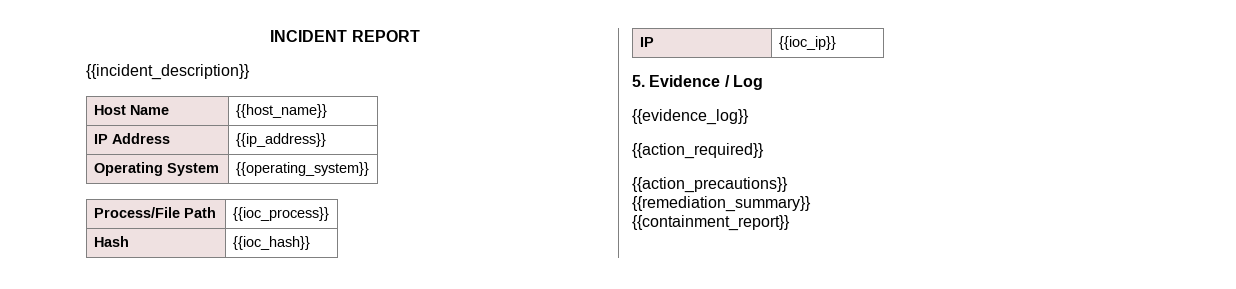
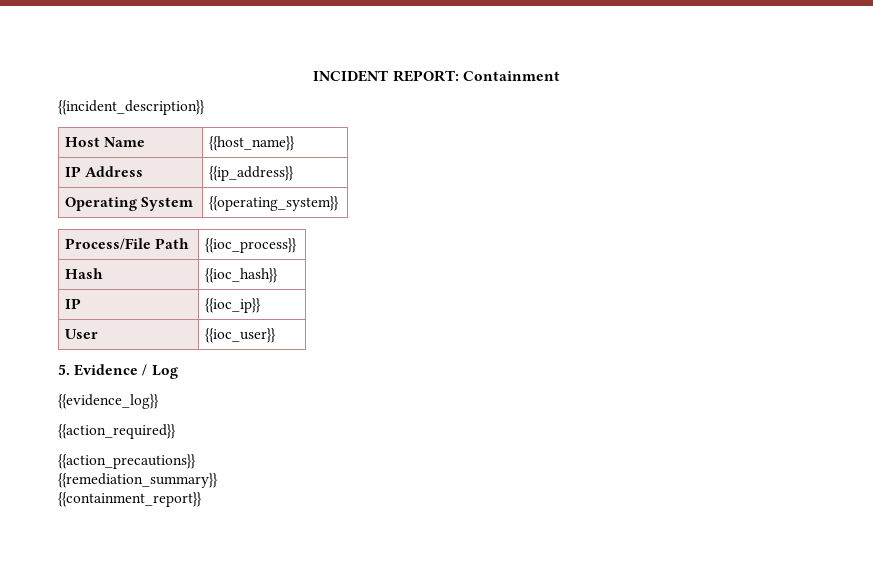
[351,30,420,42] REPORT -> [392,70,560,82] REPORT: Containment
(836, 43) none -> [65,329,99,339] [205,328,277,343] // User | {{ioc_user}}

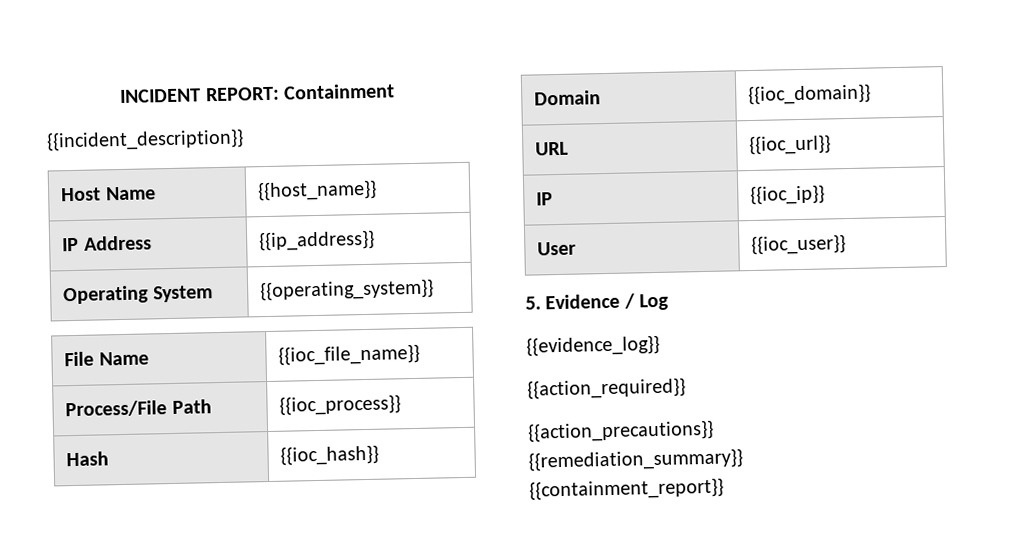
(340, 203) none -> [64,351,149,367] [278,343,421,366] // File Name | {{ioc_file_name}}
(279, 275) none -> [534,90,602,106] [748,83,872,106] [535,141,570,156] [749,134,832,156] // Domain | {{ioc_domain}} // URL | {{ioc_url}}

